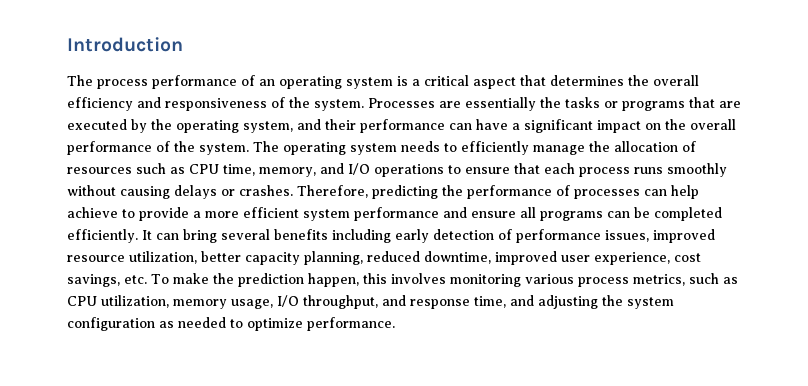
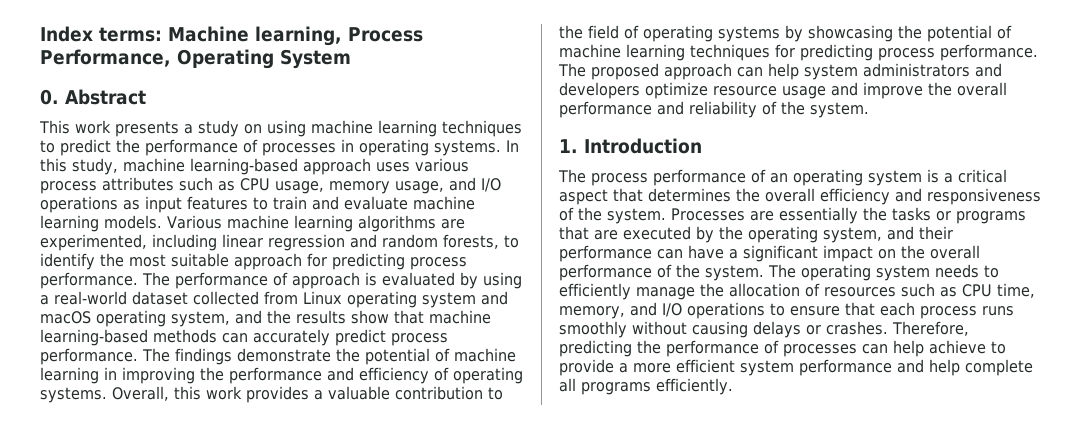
(67, 44) none -> [40,26,423,46] [40,49,351,69] [40,89,146,105] [39,120,522,137] [40,139,519,156] [40,158,469,175] [40,177,501,194] [40,196,475,213] [40,215,465,232] [40,234,519,251] [40,253,467,270] [40,272,522,289] [40,291,508,308] [40,310,491,327] [40,329,448,346] [40,348,516,365] [40,367,523,384] [40,386,503,403] [559,25,1012,42] [559,44,1038,61] [558,63,1002,80] [559,82,1007,99] [559,101,869,118] [559,139,578,153] Index terms: Machine learning, Process Performance, Operating System // 0. Abstract // This work presents a study on using machine learning techniques to predict the performance of processes in operating systems. In this study, machine learning-based approach uses various process attributes such as CPU usage, memory usage, and I/O operations as input features to train and evaluate machine learning models. Various machine learning algorithms are experimented, including linear regression and random forests, to identify the most suitable approach for predicting process performance. The performance of approach is evaluated by using a real-world dataset collected from Linux operating system and macOS operating system, and the results show that machine learning-based methods can accurately predict process performance. The findings demonstrate the potential of machine learning in improving the performance and efficiency of operating systems. Overall, this work provides a valuable contribution to the field of operating systems by showcasing the potential of machine learning techniques for predicting process performance. The proposed approach can help system administrators and developers optimize resource usage and improve the overall performance and reliability of the system. // 1.
[471,207,722,221] [67,229,715,243] [67,251,701,265] [67,273,738,287] [67,295,674,309] [67,317,395,331] ensure all programs can be completed efficiently. It can bring several benefits including early detection of performance issues, improved resource utilization, better capacity planning, reduced downtime, improved user experience, cost savings, etc. To make the prediction happen, this involves monitoring various process metrics, such as CPU utilization, memory usage, I/O throughput, and response time, and adjusting the system configuration as needed to optimize performance. -> [929,359,1033,376] [559,378,733,395] help complete all programs efficiently.

